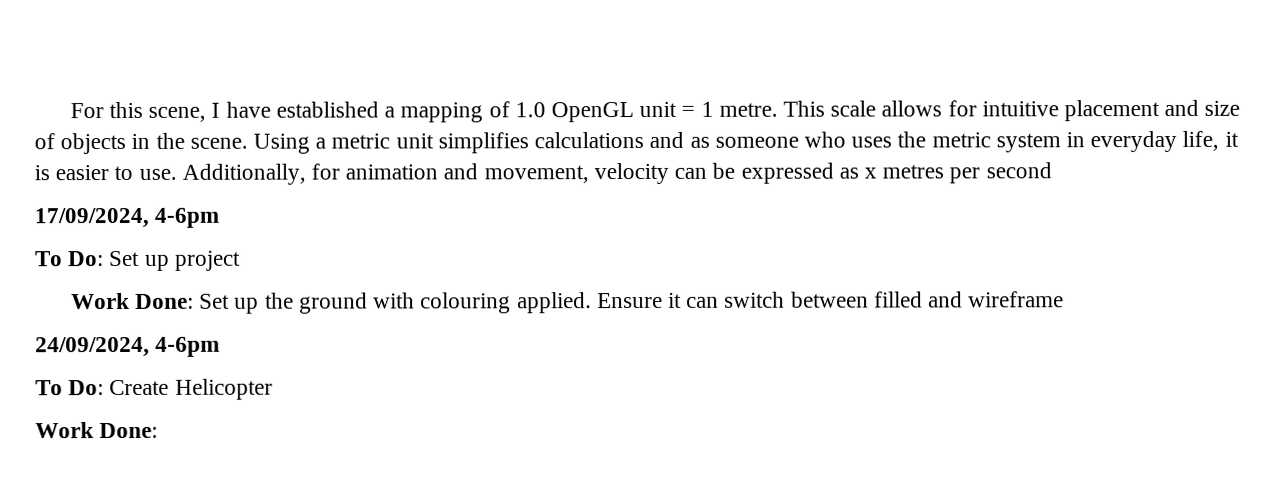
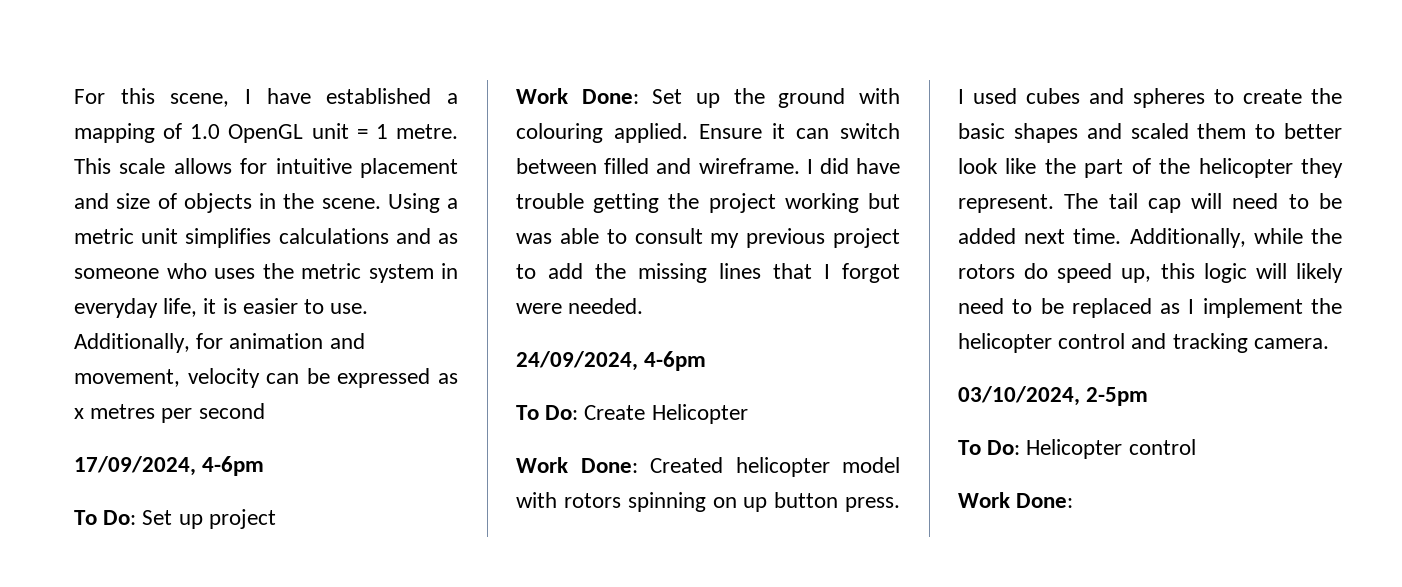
[968,291,1065,308] wireframe -> [698,158,900,174] [516,193,900,213] [516,228,900,248] [516,263,900,283] [516,298,644,314] wireframe. I did have trouble getting the project working but was able to consult my previous project to add the missing lines that I forgot were needed.
(273, 389) none -> [516,457,900,477] [516,492,900,512] [958,88,1342,108] [958,123,1342,143] [958,158,1343,178] [958,193,1342,213] [958,228,1342,248] [958,263,1343,283] [958,298,1342,318] [958,333,1329,353] [958,386,1149,406] [958,439,1196,459] // Work Done: Created helicopter model with rotors spinning on up button press. I used cubes and spheres to create the basic shapes and scaled them to better look like the part of the helicopter they represent. The tail cap will need to be added next time. Additionally, while the rotors do speed up, this logic will likely need to be replaced as I implement the helicopter control and tracking camera. // 03/10/2024, 2-5pm // To Do: Helicopter control

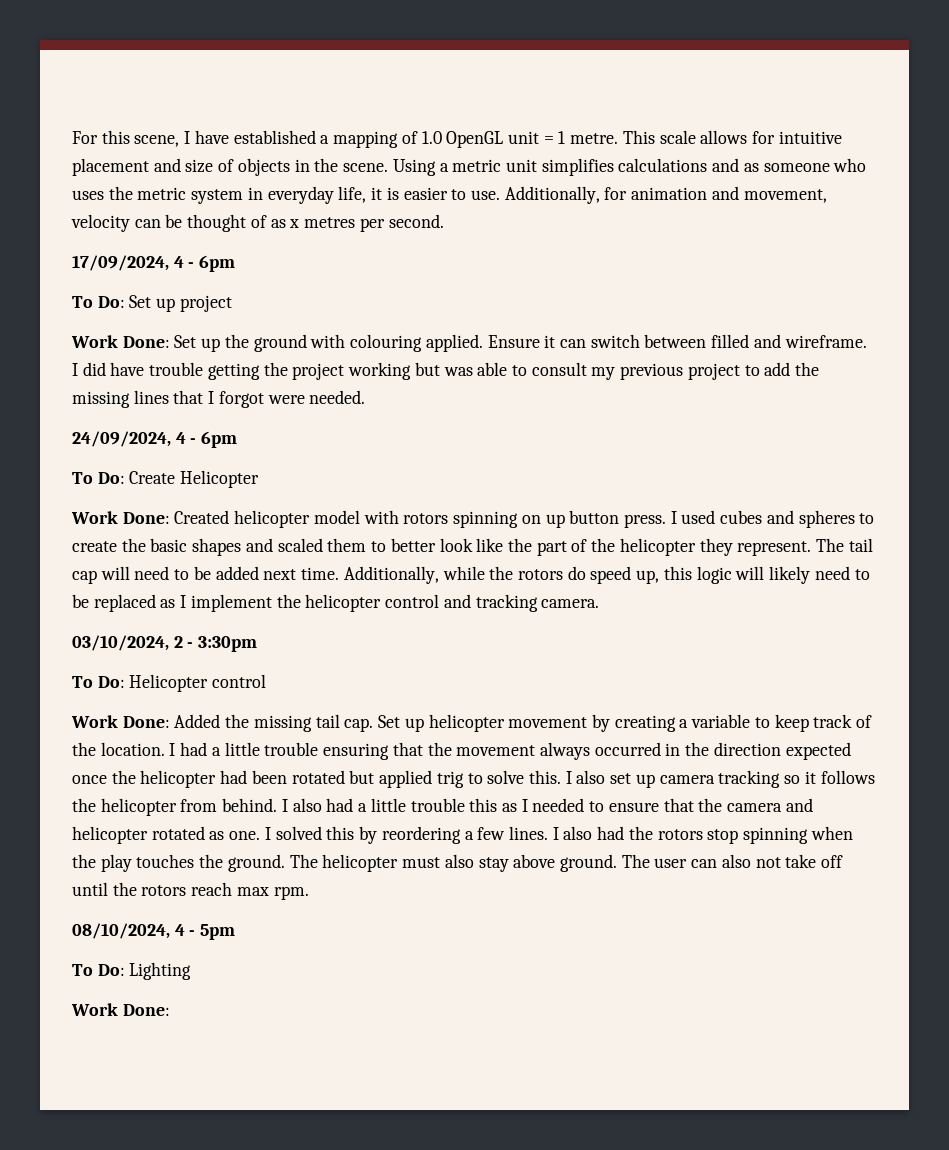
[337,368,431,388] expressed -> [187,214,267,232] thought of
[198,403,265,419] second -> [388,214,444,228] second.
[202,456,265,476] 4-6pm -> [173,255,236,272] 4 - 6pm
[644,351,707,371] 4-6pm -> [175,431,238,448] 4 - 6pm
[1086,387,1149,406] 2-5pm -> [173,636,258,652] 2 - 3:30pm
(1196, 447) none -> [71,714,873,732] [72,742,851,760] [72,770,875,788] [72,798,813,816] [72,826,853,844] [72,854,844,872] [72,882,309,900] [72,923,236,940] [72,962,192,980] // Work Done: Added the missing tail cap. Set up helicopter movement by creating a variable to keep track of the location. I had a little trouble ensuring that the movement always occurred in the direction expected once the helicopter had been rotated but applied trig to solve this. I also set up camera tracking so it follows the helicopter from behind. I also had a little trouble this as I needed to ensure that the camera and helicopter rotated as one. I solved this by reordering a few lines. I also had the rotors stop spinning when the play touches the ground. The helicopter must also stay above ground. The user can also not take off until the rotors reach max rpm. // 08/10/2024, 4 - 5pm // To Do: Lighting

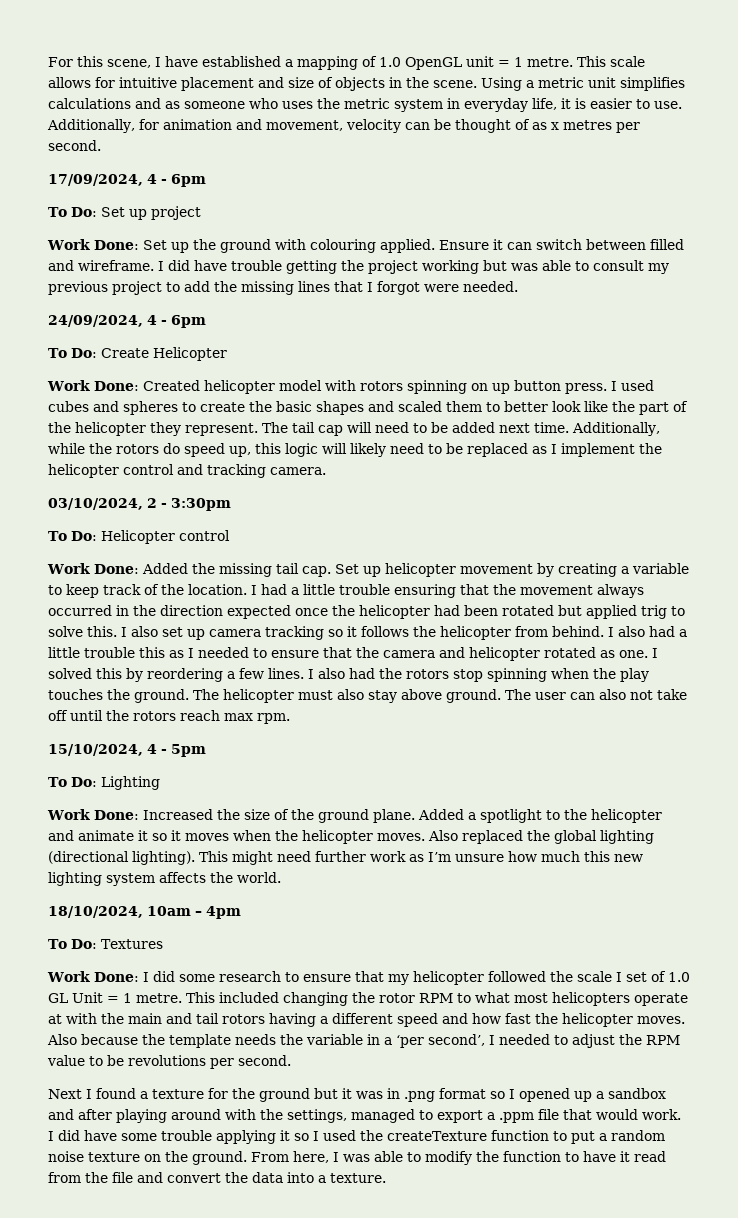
[72,923,170,939] 08/10/2024, -> [48,744,143,756] 15/10/2024,
(170, 1010) none -> [142,809,662,823] [48,830,654,844] [48,851,643,865] [48,872,281,886] [48,906,241,919] [48,939,163,949] [47,971,690,985] [48,992,688,1006] [48,1013,685,1027] [47,1034,680,1048] [47,1055,291,1069] [48,1088,666,1102] [48,1109,681,1123] [48,1130,665,1144] [48,1151,666,1165] [48,1172,386,1183] Increased the size of the ground plane. Added a spotlight to the helicopter and animate it so it moves when the helicopter moves. Also replaced the global lighting (directional lighting). This might need further work as I’m unsure how much this new lighting system affects the world. // 18/10/2024, 10am – 4pm // To Do: Textures // Work Done: I did some research to ensure that my helicopter followed the scale I set of 1.0 GL Unit = 1 metre. This included changing the rotor RPM to what most helicopters operate at with the main and tail rotors having a different speed and how fast the helicopter moves. Also because the template needs the variable in a ‘per second’, I needed to adjust the RPM value to be revolutions per second. // Next I found a texture for the ground but it was in .png format so I opened up a sandbox and after playing around with the settings, managed to export a .ppm file that would work. I did have some trouble applying it so I used the createTexture function to put a random noise texture on the ground. From here, I was able to modify the function to have it read from the file and convert the data into a texture.

